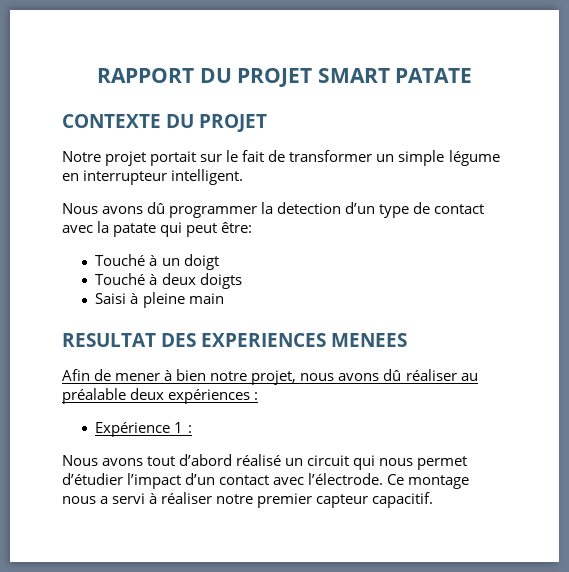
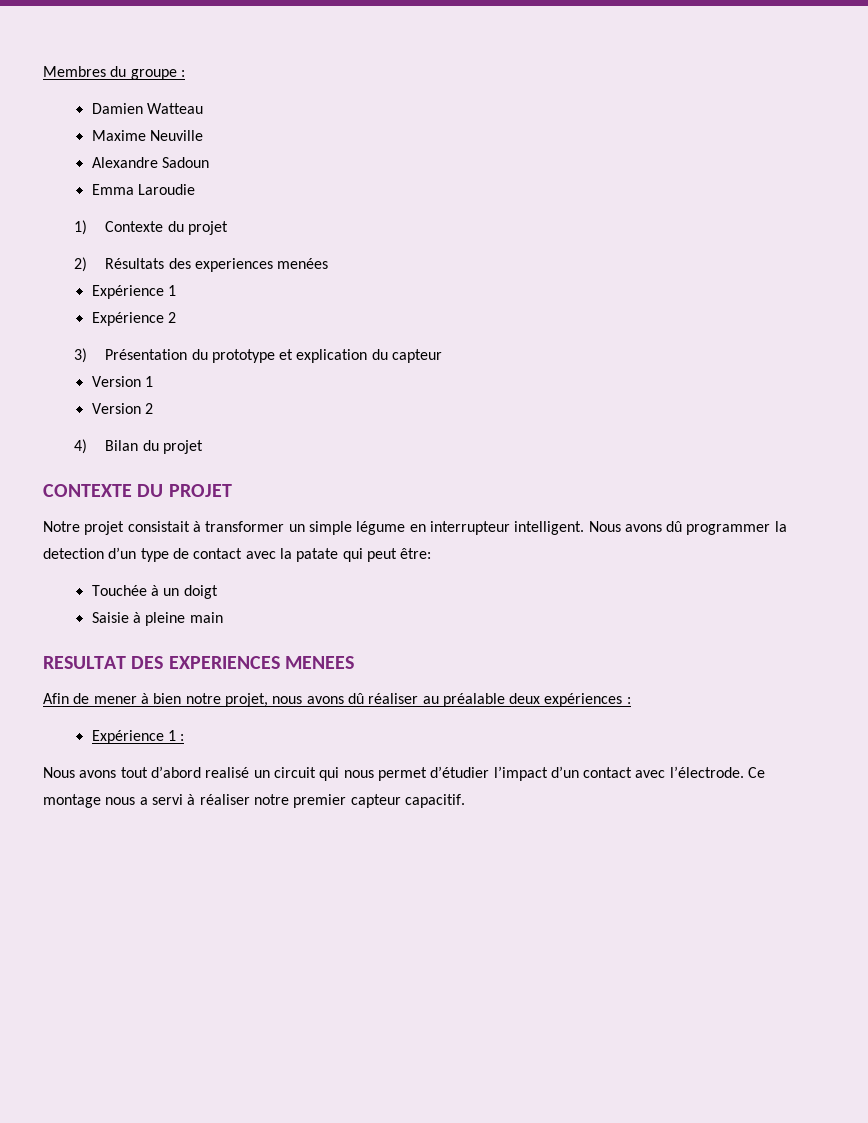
[96,68,473,87] RAPPORT DU PROJET SMART PATATE -> [43,66,185,80] [91,103,204,114] [91,130,204,141] [91,157,210,168] [91,184,196,195] [74,220,228,235] [74,257,329,272] [91,285,177,299] [91,312,177,326] [74,348,443,363] [91,376,154,387] [91,403,154,414] [74,439,203,454] Membres du groupe : // Damien Watteau // Maxime Neuville // Alexandre Sadoun // Emma Laroudie // 1) Contexte du projet // 2) Résultats des experiences menées // Expérience 1 // Expérience 2 // 3) Présentation du prototype et explication du capteur // Version 1 // Version 2 // 4) Bilan du projet
[150,150,286,166] portait sur le fait de -> [127,521,201,532] consistait à
(244, 177) // -> (585, 528) none
[95,254,146,266] Touché -> [91,585,147,596] Touchée
[95,273,242,289] [95,293,127,304] Touché à deux doigts // Saisi -> [91,612,129,623] Saisie
[236,454,282,466] réalisé -> [205,767,250,778] realisé

